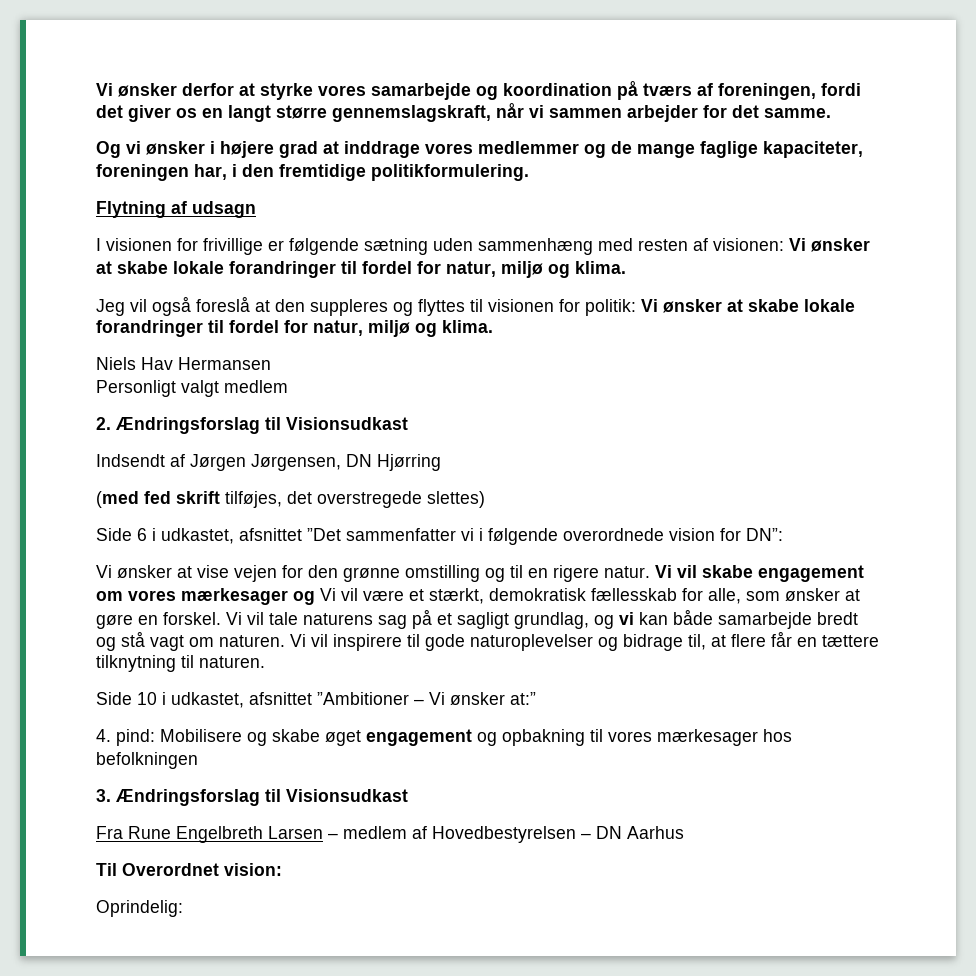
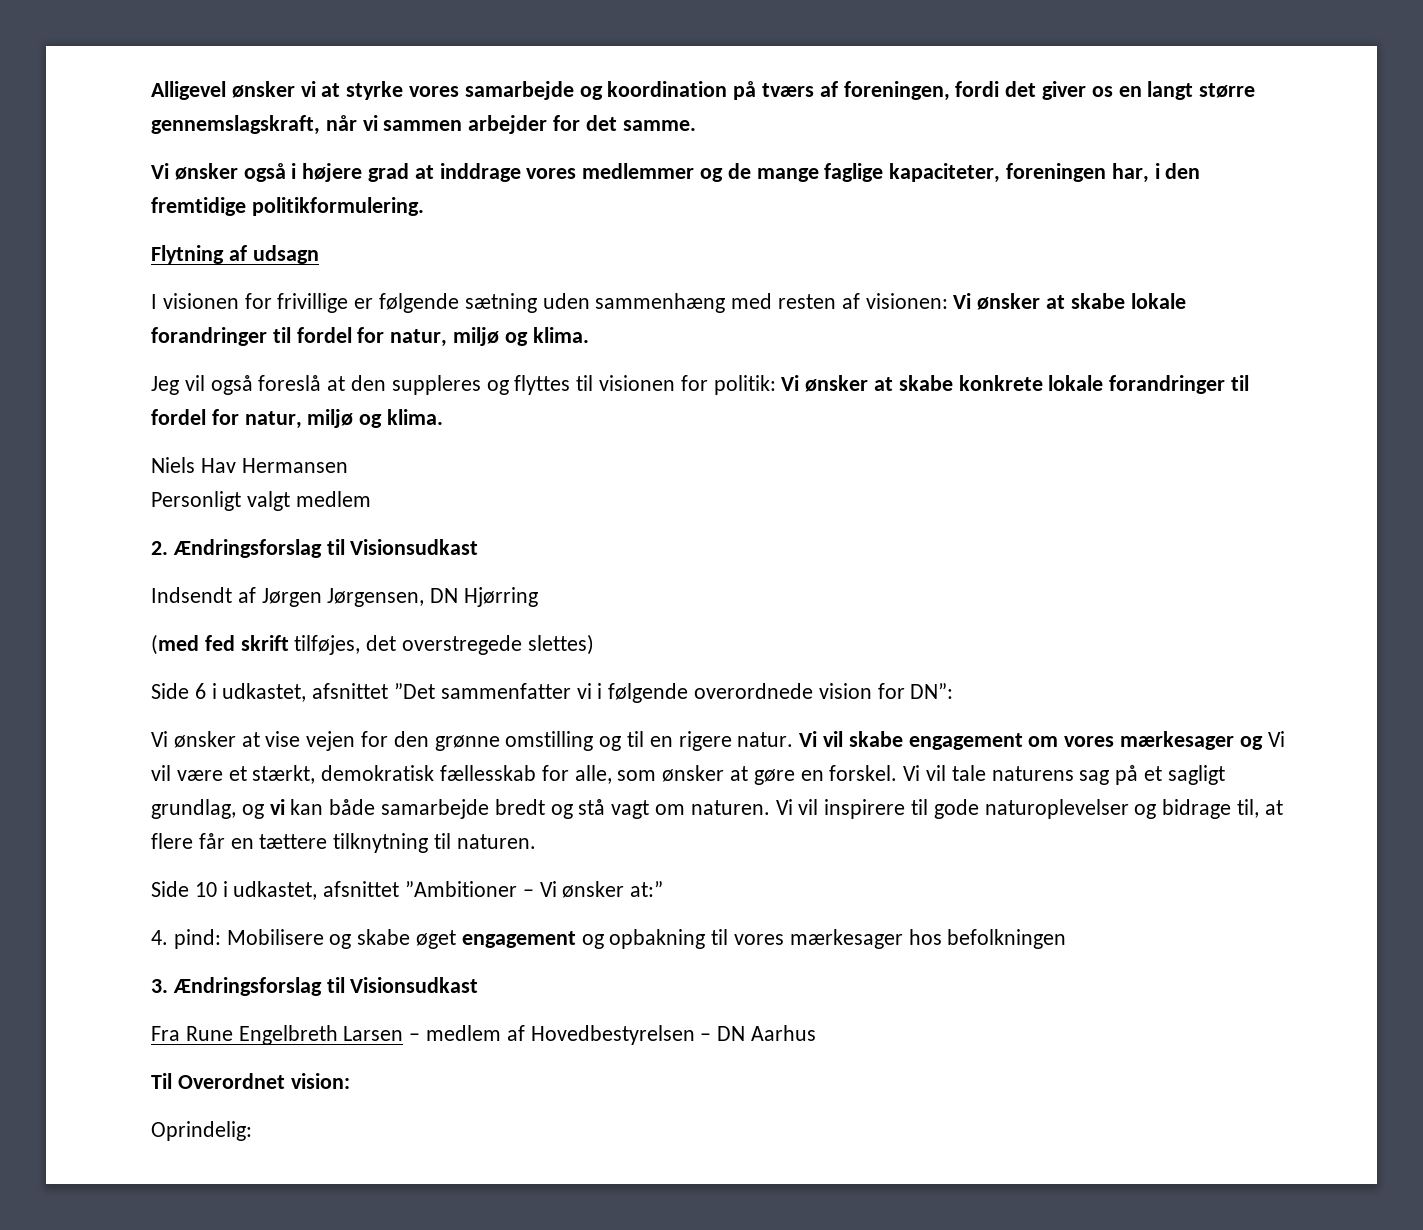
[96,83,234,97] Vi ønsker derfor -> [151,81,316,100] Alligevel ønsker vi
[96,141,205,158] Og vi ønsker -> [151,163,286,182] Vi ønsker også
(799, 305) none -> [958,375,1043,391] konkrete

